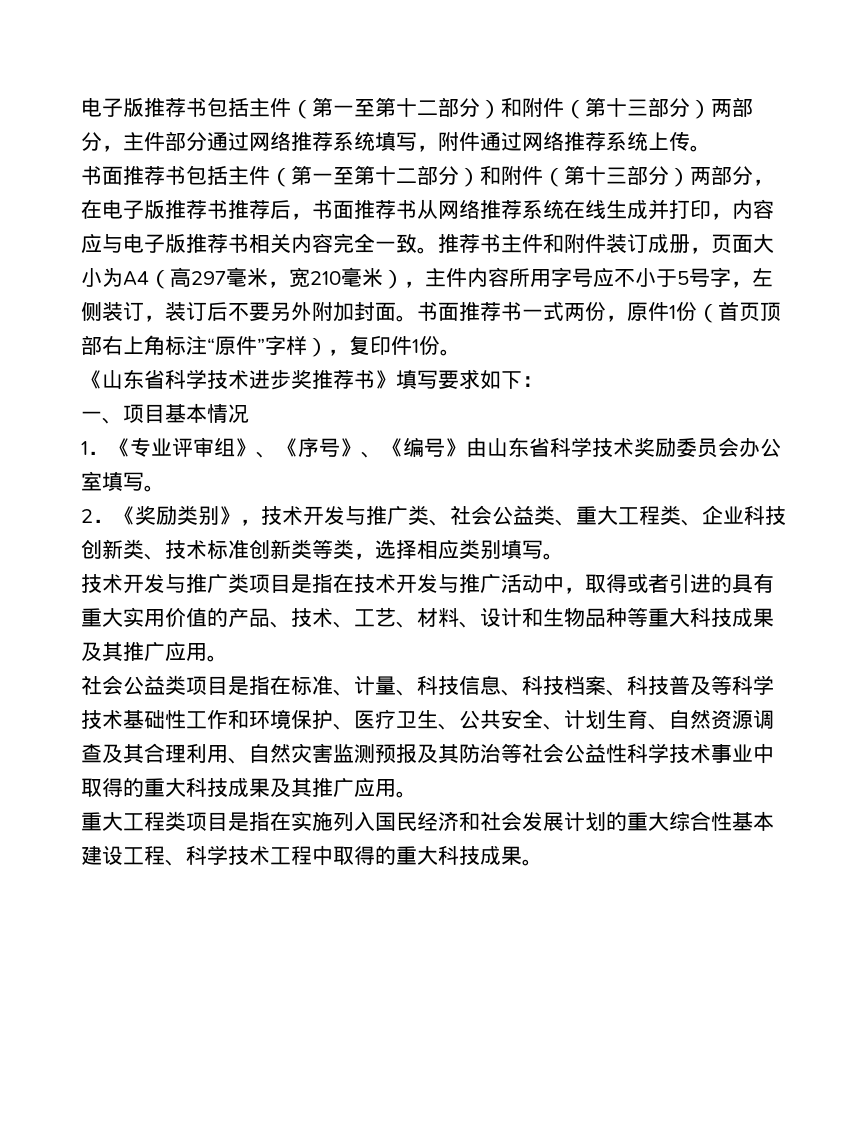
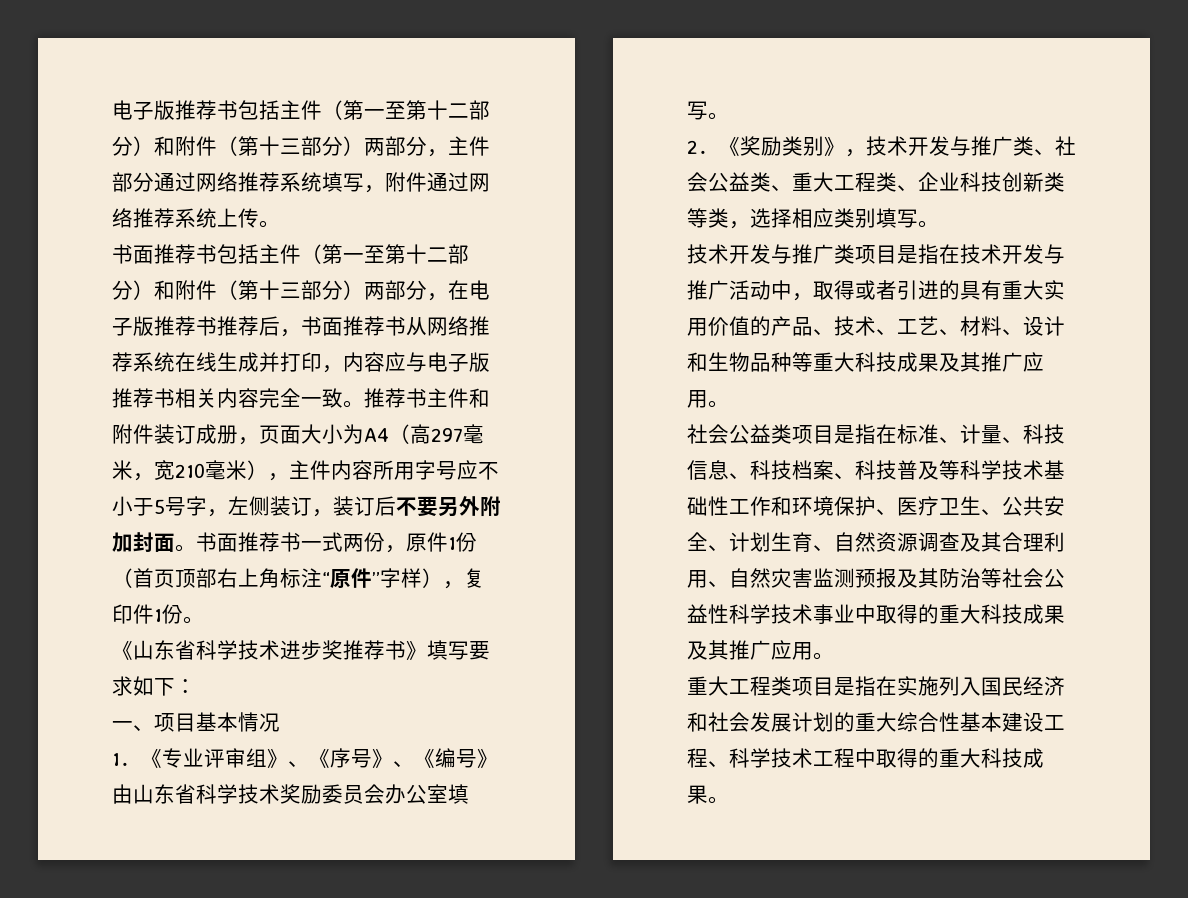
[144,539,312,560] 、技术标准创新类 -> (1065, 182) none

